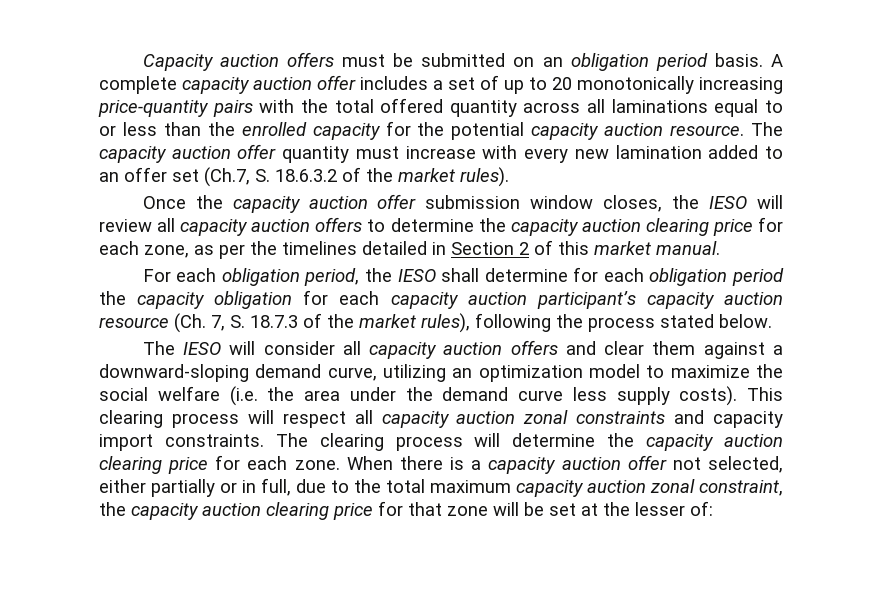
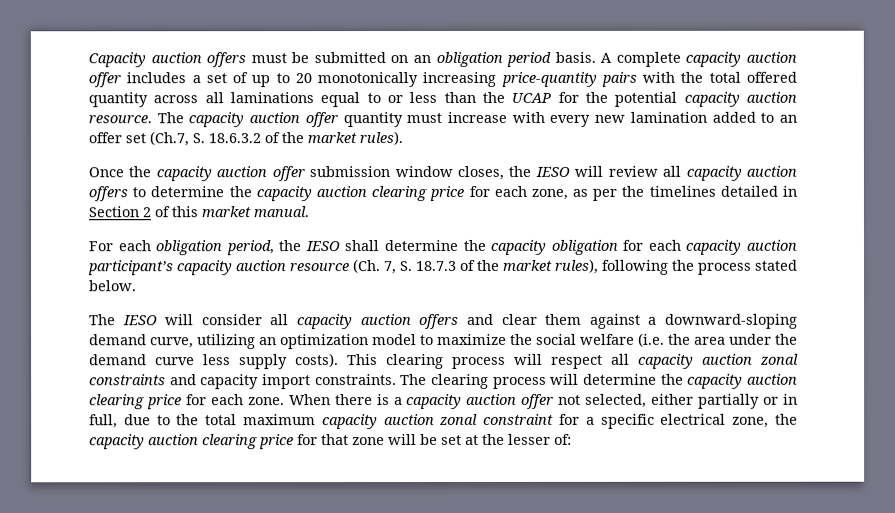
[241,122,381,140] enrolled capacity -> [511,92,552,103] UCAP
[573,267,784,286] for each obligation period -> (458, 245) none
[699,480,783,496] constraint, -> [483,413,770,429] constraint for a specific electrical zone,

